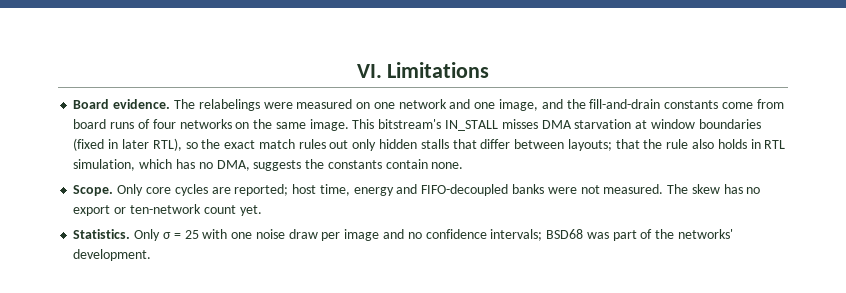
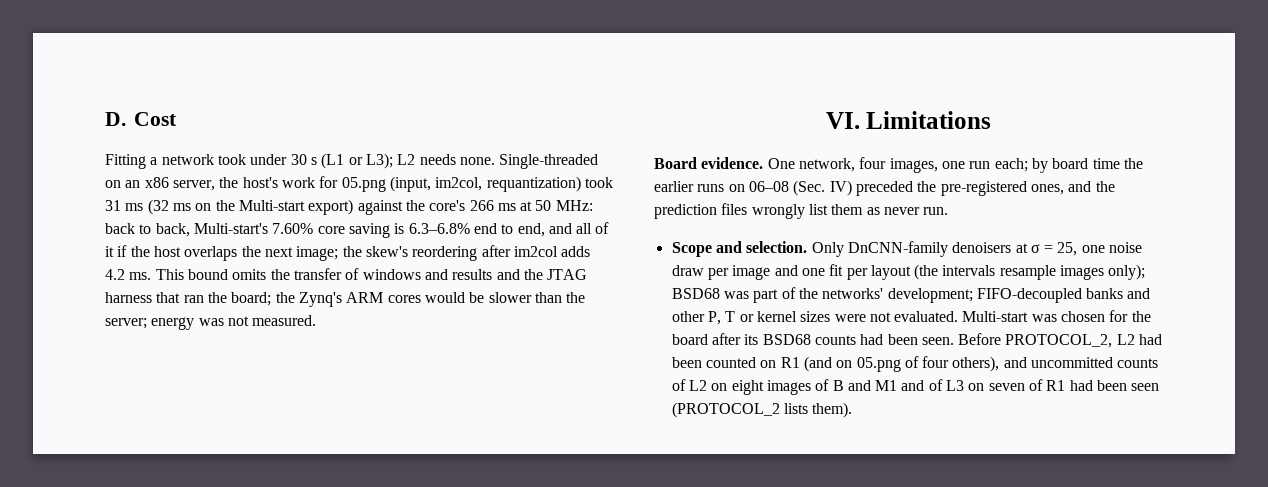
[356,62,490,78] [73,99,784,111] [73,119,761,131] [73,138,786,151] [73,159,464,171] [73,184,761,196] [73,204,262,216] [73,229,228,241] VI. Limitations // Board evidence. The relabelings were measured on one network and one image, and the fill-and-drain constants come from board runs of four networks on the same image. This bitstream's IN_STALL misses DMA starvation at window boundaries (fixed in later RTL), so the exact match rules out only hidden stalls that differ between layouts; that the rule also holds in RTL simulation, which has no DMA, suggests the constants contain none. // Scope. Only core cycles are reported; host time, energy and FIFO-decoupled banks were not measured. The skew has no export or ten-network count yet. // Statistics. Only σ = 25 with -> [105,112,177,126] [105,153,599,169] [105,176,613,192] [105,199,593,215] [105,222,610,238] [105,245,591,261] [105,268,588,280] [105,292,586,307] [105,315,317,330] [825,111,992,129] [654,157,1143,173] [654,180,1115,196] [654,203,949,219] [671,241,1078,257] D. Cost // Fitting a network took under 30 s (L1 or L3); L2 needs none. Single-threaded on an x86 server, the host's work for 05.png (input, im2col, requantization) took 31 ms (32 ms on the Multi-start export) against the core's 266 ms at 50 MHz: back to back, Multi-start's 7.60% core saving is 6.3–6.8% end to end, and all of it if the host overlaps the next image; the skew's reordering after im2col adds 4.2 ms. This bound omits the transfer of windows and results and the JTAG harness that ran the board; the Zynq's ARM cores would be slower than the server; energy was not measured. // VI. Limitations // Board evidence. One network, four images, one run each; by board time the earlier runs on 06–08 (Sec. IV) preceded the pre-registered ones, and the prediction files wrongly list them as never run. // Scope and selection. Only DnCNN-family denoisers at σ = 25,
[407,229,543,241] no confidence intervals; -> [801,264,1146,280] one fit per layout (the intervals resample images only);
[73,249,152,261] development. -> [887,288,1151,303] [671,310,1151,325] [671,333,1163,348] [671,356,1159,372] [671,379,1160,395] [671,402,853,418] development; FIFO-decoupled banks and other P, T or kernel sizes were not evaluated. Multi-start was chosen for the board after its BSD68 counts had been seen. Before PROTOCOL_2, L2 had been counted on R1 (and on 05.png of four others), and uncommitted counts of L2 on eight images of B and M1 and of L3 on seven of R1 had been seen (PROTOCOL_2 lists them).

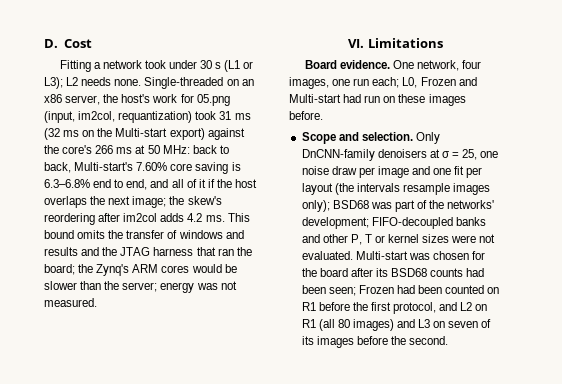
[1031,158,1143,173] [654,180,1115,196] [654,203,949,219] by board time the earlier runs on 06–08 (Sec. IV) preceded the pre-registered ones, and the prediction files wrongly list them as never run. -> [402,77,477,88] [289,94,466,106] [289,111,323,120] L0, Frozen and Multi-start had run on these images before.
[921,333,1135,348] seen. Before PROTOCOL_2, L2 -> [328,285,394,296] seen; Frozen
[803,356,1159,372] [671,379,1160,395] [671,402,853,418] (and on 05.png of four others), and uncommitted counts of L2 on eight images of B and M1 and of L3 on seven of R1 had been seen (PROTOCOL_2 lists them). -> [318,302,488,314] [301,319,492,331] [301,336,449,348] before the first protocol, and L2 on R1 (all 80 images) and L3 on seven of its images before the second.

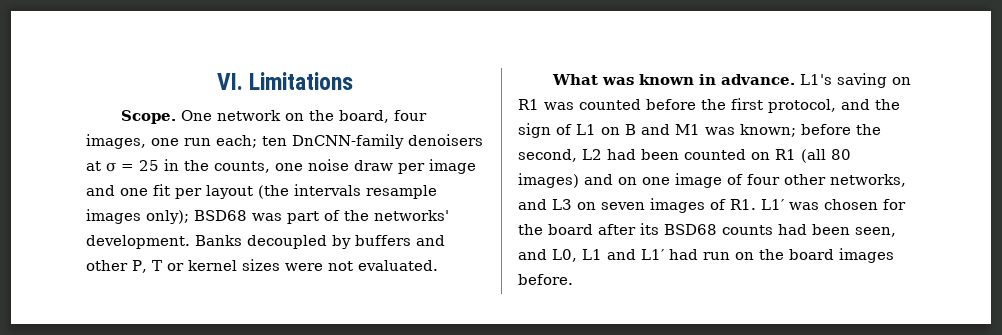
[44,39,92,48] [59,60,254,72] [44,77,254,89] [44,94,230,106] [44,111,251,123] [44,128,245,140] [44,145,229,154] [44,162,241,174] [44,179,258,190] [44,196,222,208] [44,213,250,225] [44,230,244,239] [44,247,252,256] [44,264,237,276] [44,281,237,293] [44,298,97,307] [348,38,443,48] [304,60,459,71] D. Cost // Fitting a network took under 30 s (L1 or L3); L2 needs none. Single-threaded on an x86 server, the host's work for 05.png (input, im2col, requantization) took 31 ms (32 ms on the Multi-start export) against the core's 266 ms at 50 MHz: back to back, Multi-start's 7.60% core saving is 6.3–6.8% end to end, and all of it if the host overlaps the next image; the skew's reordering after im2col adds 4.2 ms. This bound omits the transfer of windows and results and the JTAG harness that ran the board; the Zynq's ARM cores would be slower than the server; energy was not measured. // VI. Limitations // Board evidence. One network, -> [216,72,354,90] [121,110,390,124] VI. Limitations // Scope. One network on the board,
[402,77,477,88] [289,94,466,106] [289,111,323,120] [301,132,440,144] L0, Frozen and Multi-start had run on these images before. // Scope and selection. Only -> [262,136,287,146] ten
[462,149,478,160] 25, -> [139,159,270,173] 25 in the counts,
[301,217,486,229] development; FIFO-decoupled banks -> [86,235,411,249] development. Banks decoupled by buffers
[355,251,408,260] Multi-start -> [552,73,912,88] [518,98,900,113] [518,123,881,138] [518,149,851,163] [518,173,906,188] [518,198,785,213] // What was known in advance. L1's saving on R1 was counted before the first protocol, and the sign of L1 on B and M1 was known; before the second, L2 had been counted on R1 (all 80 images) and on one image of four other networks, and L3 on seven images of R1. L1′
[328,285,500,296] [301,302,488,314] [301,319,492,331] [301,336,449,348] seen; Frozen had been counted on R1 before the first protocol, and L2 on R1 (all 80 images) and L3 on seven of its images before the second. -> [855,227,896,237] [518,248,894,263] [518,274,573,285] seen, and L0, L1 and L1′ had run on the board images before.

